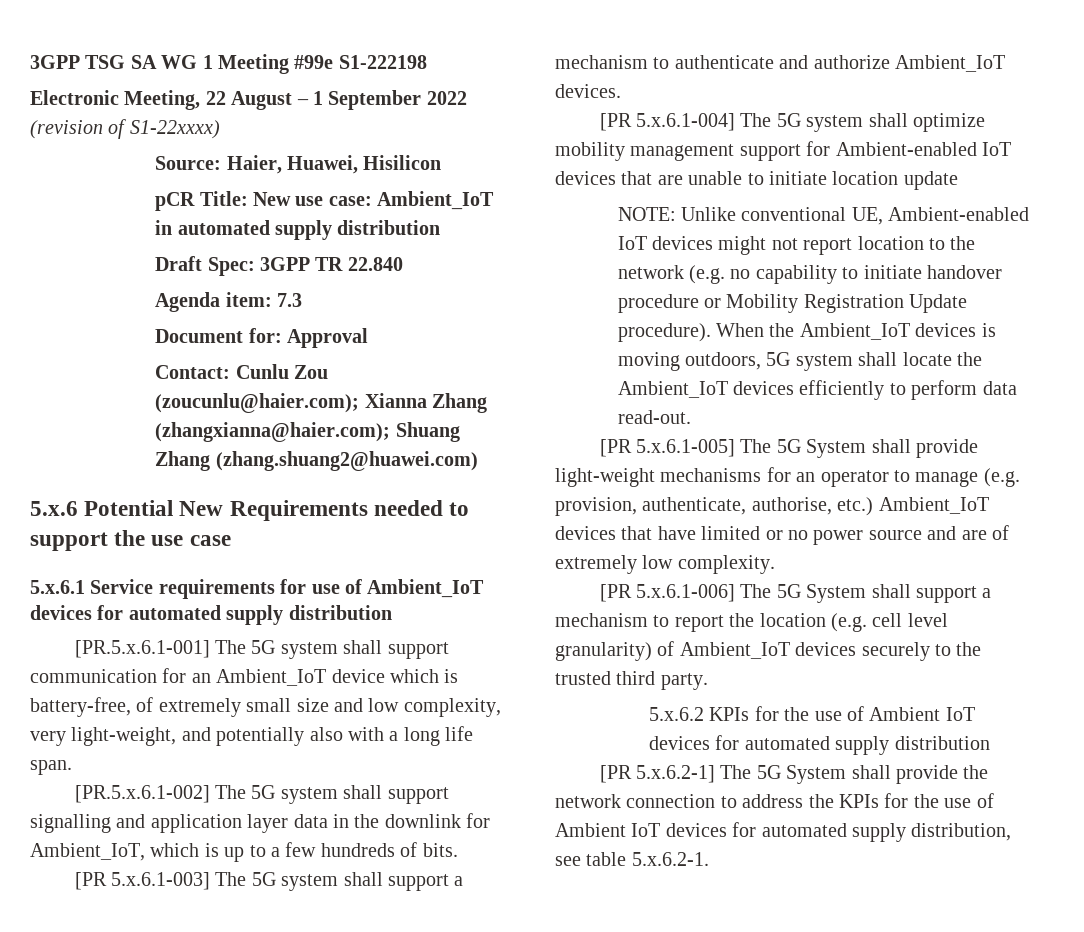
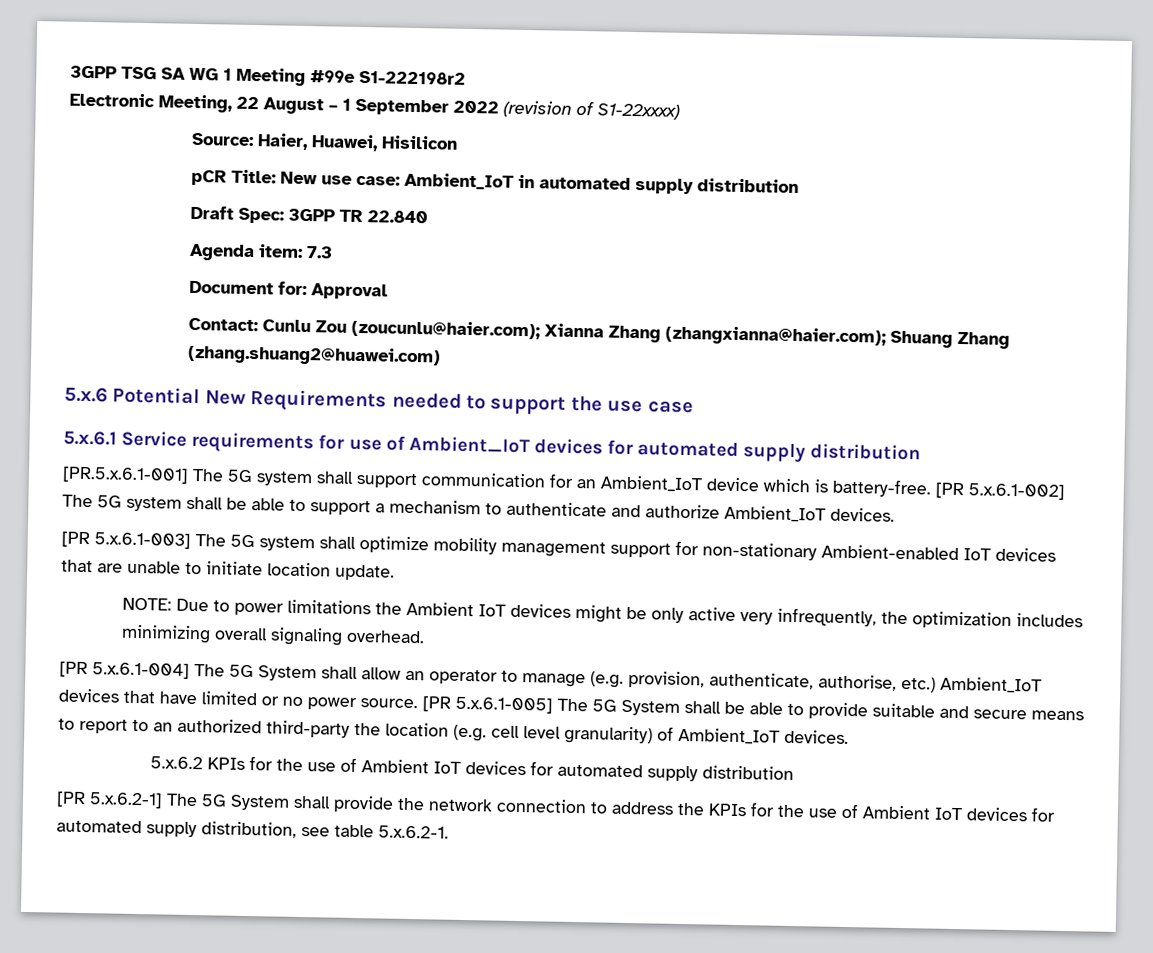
[338,55,427,69] S1-222198 -> [359,70,466,85] S1-222198r2
[30,697,501,717] [30,726,474,746] [30,760,72,775] [74,785,449,804] [30,813,491,833] [30,842,458,862] [74,872,383,891] battery-free, of extremely small size and low complexity, very light-weight, and potentially also with a long life span. // [PR.5.x.6.1-002] The 5G system shall support signalling and application layer data in the downlink for Ambient_IoT, which is up to a few hundreds of bits. // [PR 5.x.6.1-003] The 5G system shall -> [832,478,1065,500] [62,494,306,512] battery-free. [PR 5.x.6.1-002] The 5G system shall be able to
[636,113,736,131] 5.x.6.1-004] -> [94,532,191,549] 5.x.6.1-003]
(831, 148) none -> [702,542,817,561] non-stationary
[903,171,958,190] update -> [335,564,395,581] update.
[681,207,1030,225] [617,236,976,255] [617,265,1003,284] [617,294,968,313] [617,323,996,342] [617,352,983,371] [617,380,1017,400] [617,410,691,424] [599,439,979,458] [555,467,791,487] Unlike conventional UE, Ambient-enabled IoT devices might not report location to the network (e.g. no capability to initiate handover procedure or Mobility Registration Update procedure). When the Ambient_IoT devices is moving outdoors, 5G system shall locate the Ambient_IoT devices efficiently to perform data read-out. // [PR 5.x.6.1-005] The 5G System shall provide light-weight mechanisms for -> [175,598,1083,629] [120,624,425,646] [59,661,401,682] Due to power limitations the Ambient IoT devices might be only active very infrequently, the optimization includes minimizing overall signaling overhead. // [PR 5.x.6.1-004] The 5G System shall allow
[868,525,1009,540] [555,555,775,574] [599,584,992,603] [555,613,724,632] source and are of extremely low complexity. // [PR 5.x.6.1-006] The 5G System shall support a mechanism to report -> [360,696,1084,721] [58,718,350,738] source. [PR 5.x.6.1-005] The 5G System shall be able to provide suitable and secure means to report to an authorized third-party
[795,642,982,661] [555,671,708,690] devices securely to the trusted third party. -> [784,729,849,745] devices.

